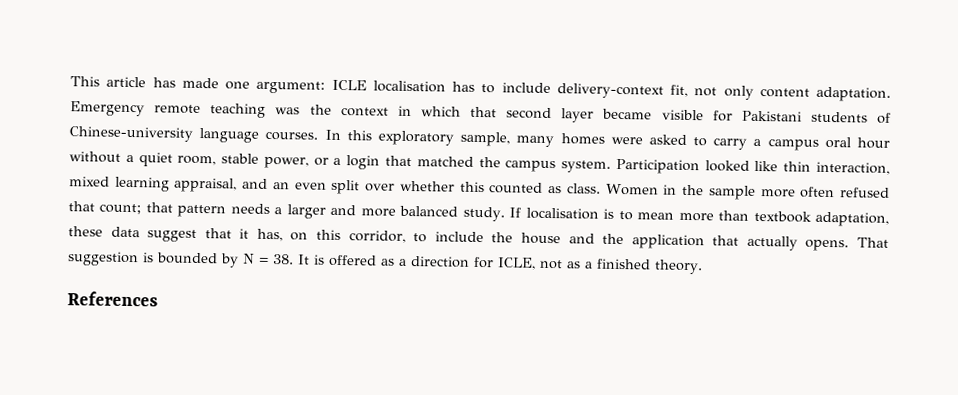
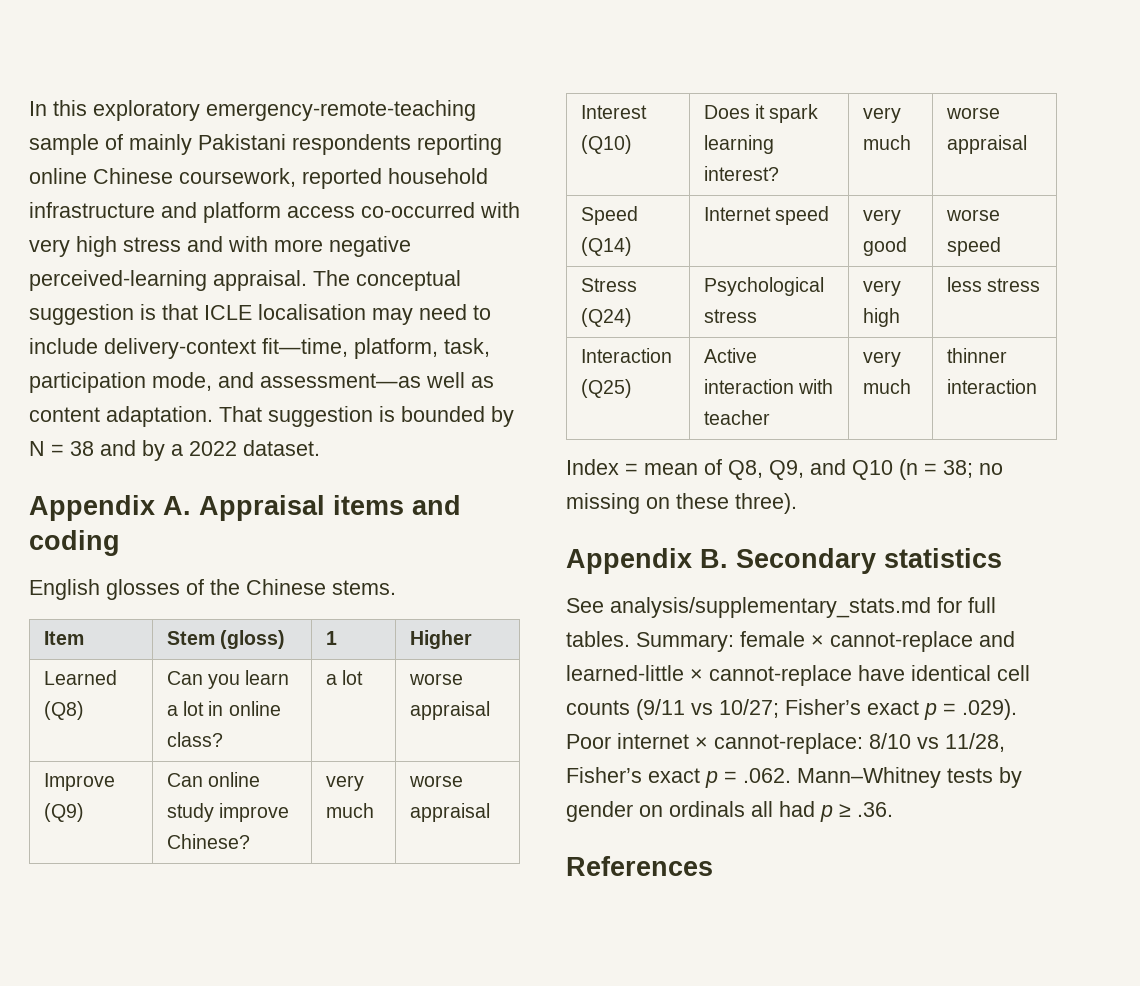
[70,76,891,102] [70,101,891,124] [69,126,890,151] [69,151,891,175] [69,176,890,200] [68,201,890,227] [68,226,850,252] This article has made one argument: ICLE localisation has to include delivery-context fit, not only content adaptation. Emergency remote teaching was the context in which that second layer became visible for Pakistani students of Chinese-university language courses. In this exploratory sample, many homes were asked to carry a campus oral hour without a quiet room, stable power, or a login that matched the campus system. Participation looked like thin interaction, mixed learning appraisal, and an even split over whether this counted as class. Women in the sample more often refused that count; that pattern needs a larger and more balanced study. If localisation is to mean more than textbook adaptation, these data suggest that it has, on this corridor, to include the house and the application that actually opens. -> [29,100,476,121] [29,134,502,155] [29,168,488,189] [29,202,520,223] [29,236,411,257] [29,270,461,291] [29,304,491,325] [29,338,490,359] [29,372,494,393] [29,406,213,427] In this exploratory emergency-remote-teaching sample of mainly Pakistani respondents reporting online Chinese coursework, reported household infrastructure and platform access co-occurred with very high stress and with more negative perceived-learning appraisal. The conceptual suggestion is that ICLE localisation may need to include delivery-context fit—time, platform, task, participation mode, and assessment—as well as content adaptation.
[273,254,703,275] 38. It is offered as a direction for ICLE, not as a finished theory. -> [70,440,320,461] [29,495,461,521] [29,530,120,556] [29,579,396,600] [43,631,84,645] [166,630,286,649] [325,631,337,645] [409,630,472,649] [43,670,117,685] [43,701,84,720] [166,670,290,689] [166,701,281,716] [166,732,223,747] [325,670,364,685] [408,673,463,685] [409,701,490,720] [43,773,115,791] [43,803,84,822] [166,772,261,787] [166,803,290,822] [166,834,250,849] [325,775,364,791] [325,803,374,818] [408,775,463,787] [409,803,490,822] [580,105,647,119] [580,135,632,154] [703,104,819,123] [703,135,774,154] [703,166,779,181] [862,107,901,123] [862,135,911,150] [945,107,1000,119] [946,135,1027,154] [580,206,638,225] [580,237,632,256] [703,206,830,225] [862,209,901,225] [862,237,907,256] [945,209,1000,221] [946,237,1001,256] [580,278,637,292] [580,308,632,327] [703,277,824,296] [703,309,757,323] [862,280,901,296] [862,308,900,327] [946,277,1041,292] [580,348,672,363] [580,379,632,398] [703,348,757,363] [703,379,834,394] [703,410,770,425] [862,351,901,367] [862,379,911,394] [946,348,1007,363] [946,379,1037,394] [566,459,1003,480] [566,493,797,514] [566,548,1002,574] [566,597,996,618] [566,631,1015,652] [566,665,1030,686] [566,699,1017,720] [566,733,1005,754] [566,767,1022,788] [566,801,893,822] 38 and by a 2022 dataset. // Appendix A. Appraisal items and coding // English glosses of the Chinese stems. // Item | Stem (gloss) | 1 | Higher // Learned (Q8) | Can you learn a lot in online class? | a lot | worse appraisal // Improve (Q9) | Can online study improve Chinese? | very much | worse appraisal // Interest (Q10) | Does it spark learning interest? | very much | worse appraisal // Speed (Q14) | Internet speed | very good | worse speed // Stress (Q24) | Psychological stress | very high | less stress // Interaction (Q25) | Active interaction with teacher | very much | thinner interaction // Index = mean of Q8, Q9, and Q10 (n = 38; no missing on these three). // Appendix B. Secondary statistics // See analysis/supplementary_stats.md for full tables. Summary: female × cannot-replace and learned-little × cannot-replace have identical cell counts (9/11 vs 10/27; Fisher’s exact p = .029). Poor internet × cannot-replace: 8/10 vs 11/28, Fisher’s exact p = .062. Mann–Whitney tests by gender on ordinals all had p ≥ .36.

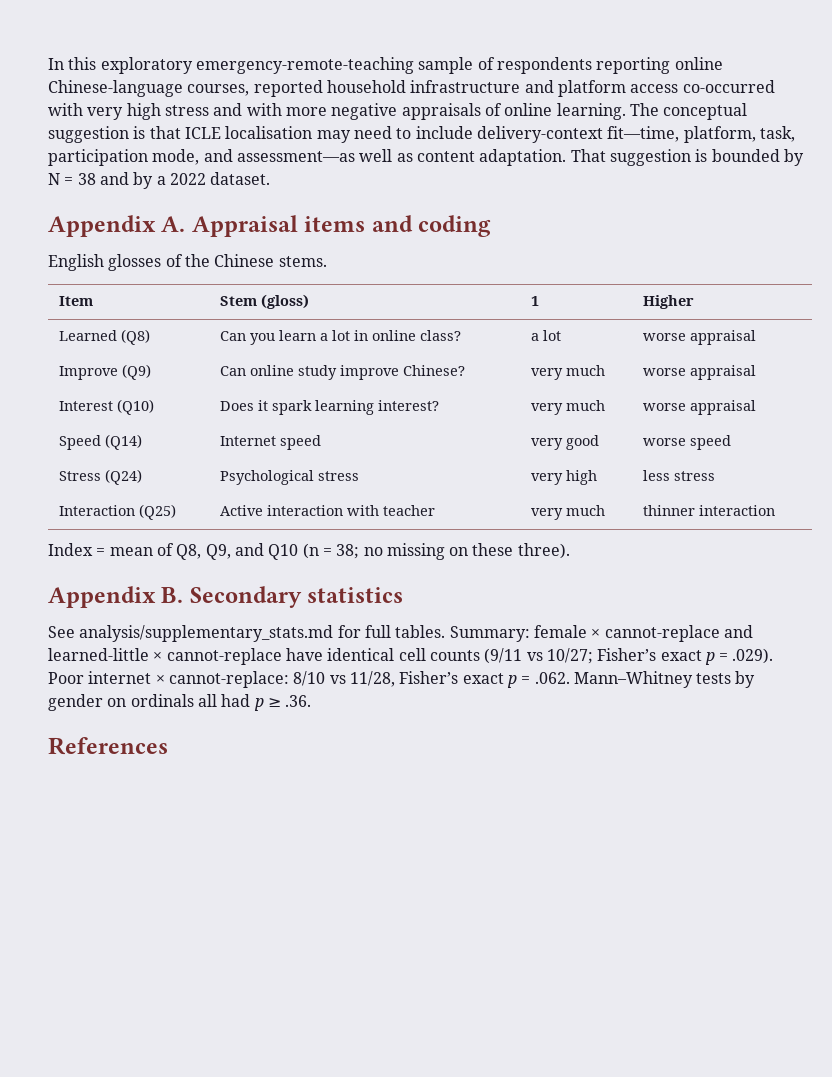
[129,134,286,155] mainly Pakistani -> (495, 63) none
[93,168,296,187] Chinese coursework, -> [48,80,250,97] Chinese-language courses,
[29,270,307,291] perceived-learning appraisal. -> [401,103,626,120] appraisals of online learning.

